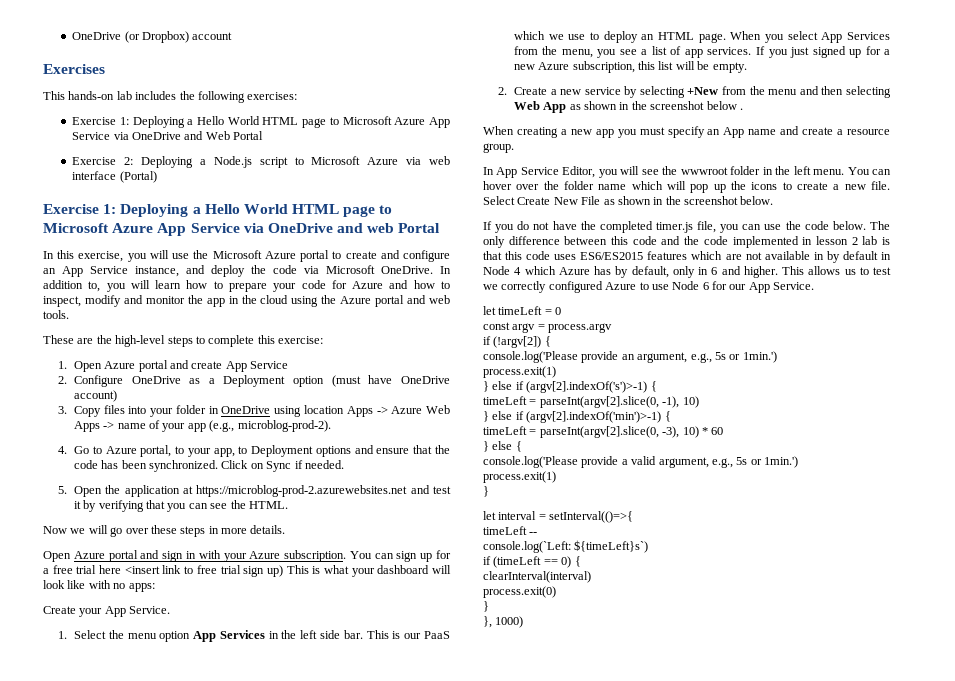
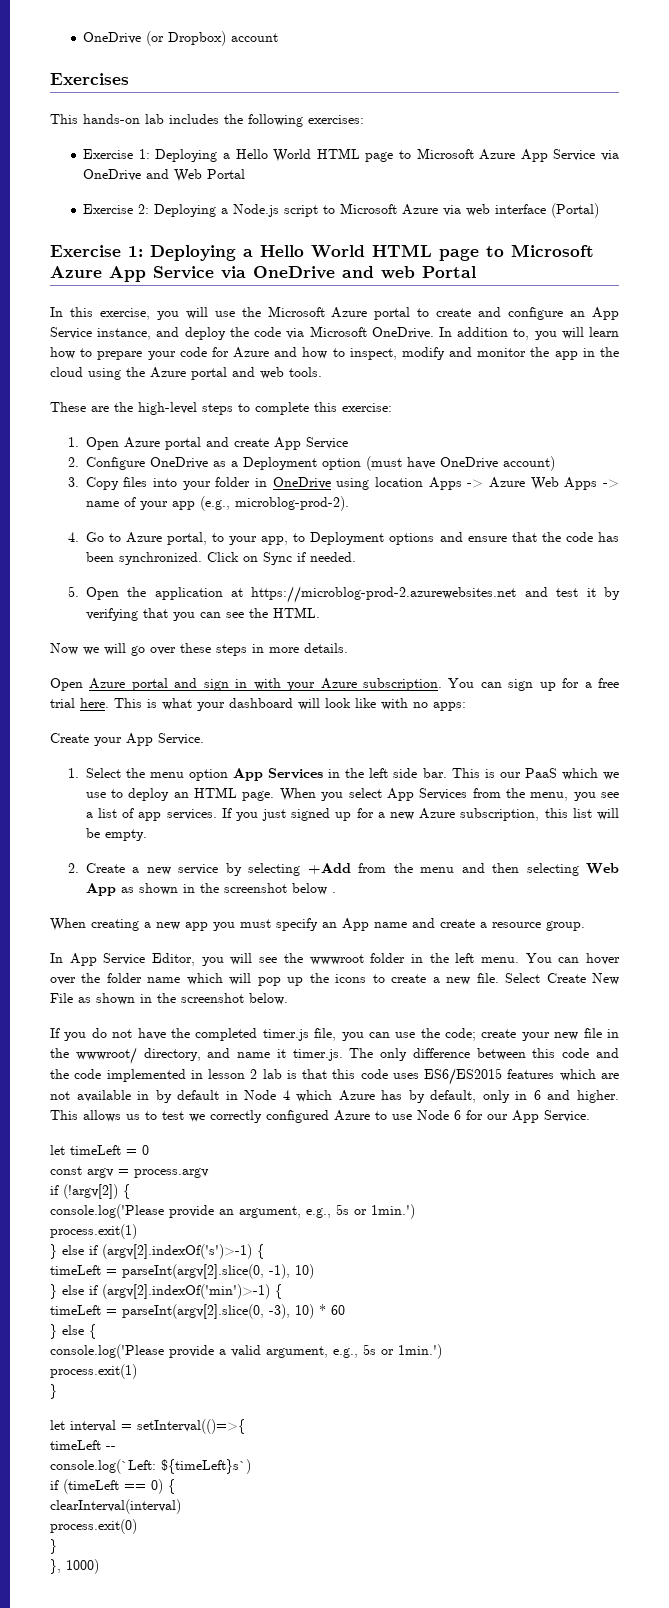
[99,565,283,577] here <insert link to free trial sign up) -> [80,698,109,708] here.
[687,87,719,95] +New -> [307,863,351,874] +Add
[804,221,866,230] code below. -> [445,1028,620,1041] [50,1047,343,1064] code; create your new file in the wwwroot/ directory, and name it timer.js.

